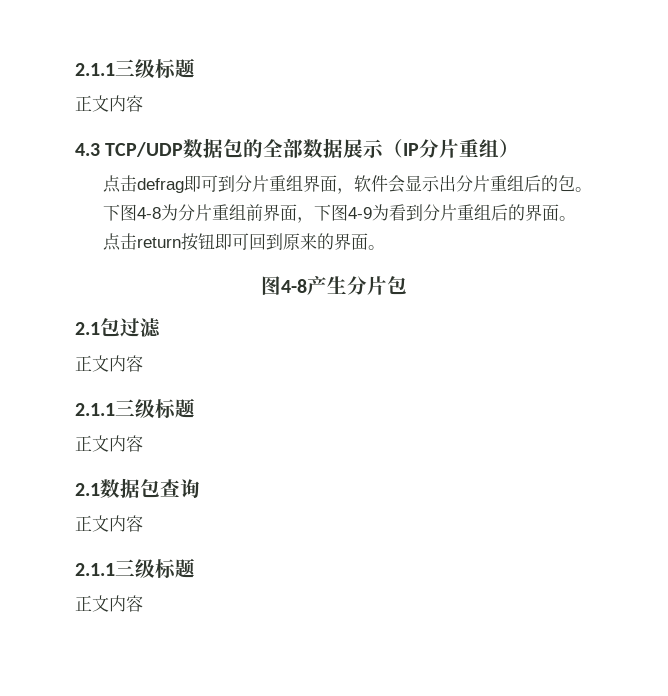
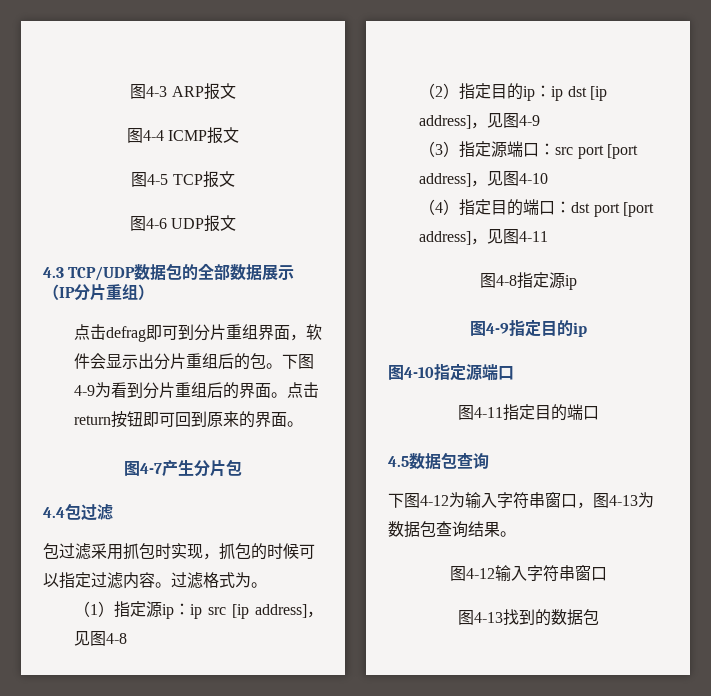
[75,58,195,79] [75,95,143,112] 2.1.1三级标题 // 正文内容 -> [130,83,236,100] [126,127,240,144] [131,171,235,188] [129,215,237,232] 图4-3 ARP报文 // 图4-4 ICMP报文 // 图4-5 TCP报文 // 图4-6 UDP报文
[137,204,349,223] 4-8为分片重组前界面，下图 -> (315, 361) none
[281,279,307,293] 4-8 -> [140,463,162,474] 4-7
[75,322,100,335] 2.1 -> [43,507,65,518] 4.4
[75,355,143,372] [75,398,195,419] [75,435,143,452] [75,478,200,498] [75,515,143,532] [75,558,195,579] [75,595,143,612] 正文内容 // 2.1.1三级标题 // 正文内容 // 2.1数据包查询 // 正文内容 // 2.1.1三级标题 // 正文内容 -> [43,543,315,560] [43,572,267,589] [74,601,323,619] [74,631,128,646] [419,83,607,101] [419,113,541,129] [419,141,638,159] [419,171,549,187] [419,199,654,217] [419,229,549,245] [479,272,577,290] [469,320,587,337] [388,364,514,381] [457,404,599,421] [388,452,489,470] [388,492,654,509] [388,521,516,538] [449,565,607,582] [457,609,599,626] 包过滤采用抓包时实现，抓包的时候可以指定过滤内容。过滤格式为。 // （1）指定源ip：ip src [ip address]，见图4-8 // （2）指定目的ip：ip dst [ip address]，见图4-9 // （3）指定源端口：src port [port address]，见图4-10 // （4）指定目的端口：dst port [port address]，见图4-11 // 图4-8指定源ip // 图4-9指定目的ip // 图4-10指定源端口 // 图4-11指定目的端口 // 4.5数据包查询 // 下图4-12为输入字符串窗口，图4-13为数据包查询结果。 // 图4-12输入字符串窗口 // 图4-13找到的数据包

